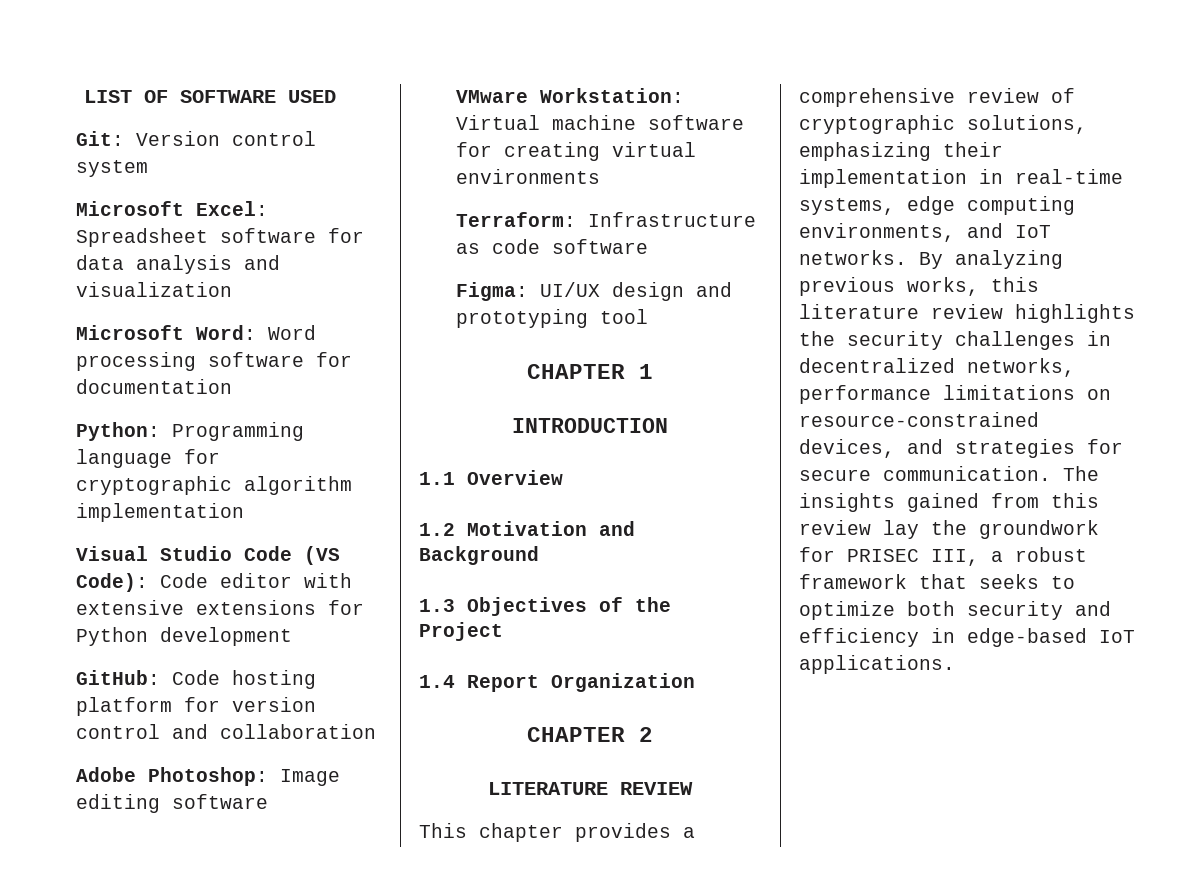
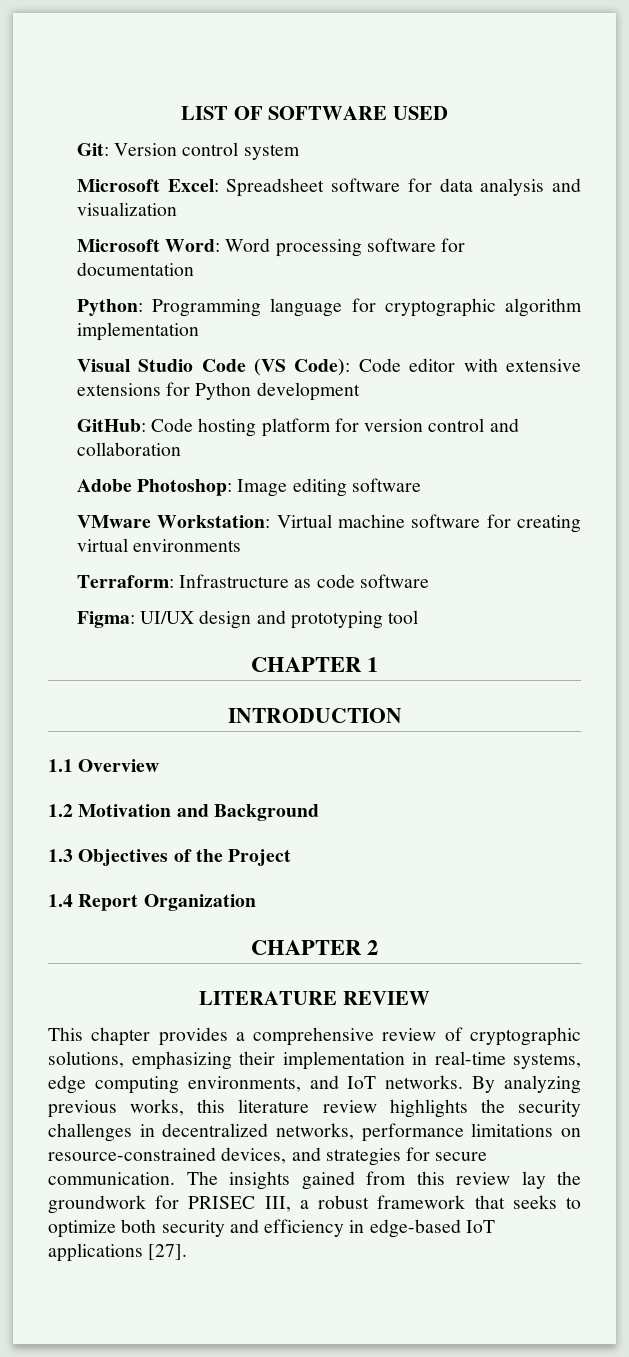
[799,655,955,674] applications. -> [48,1243,188,1262] applications [27].

